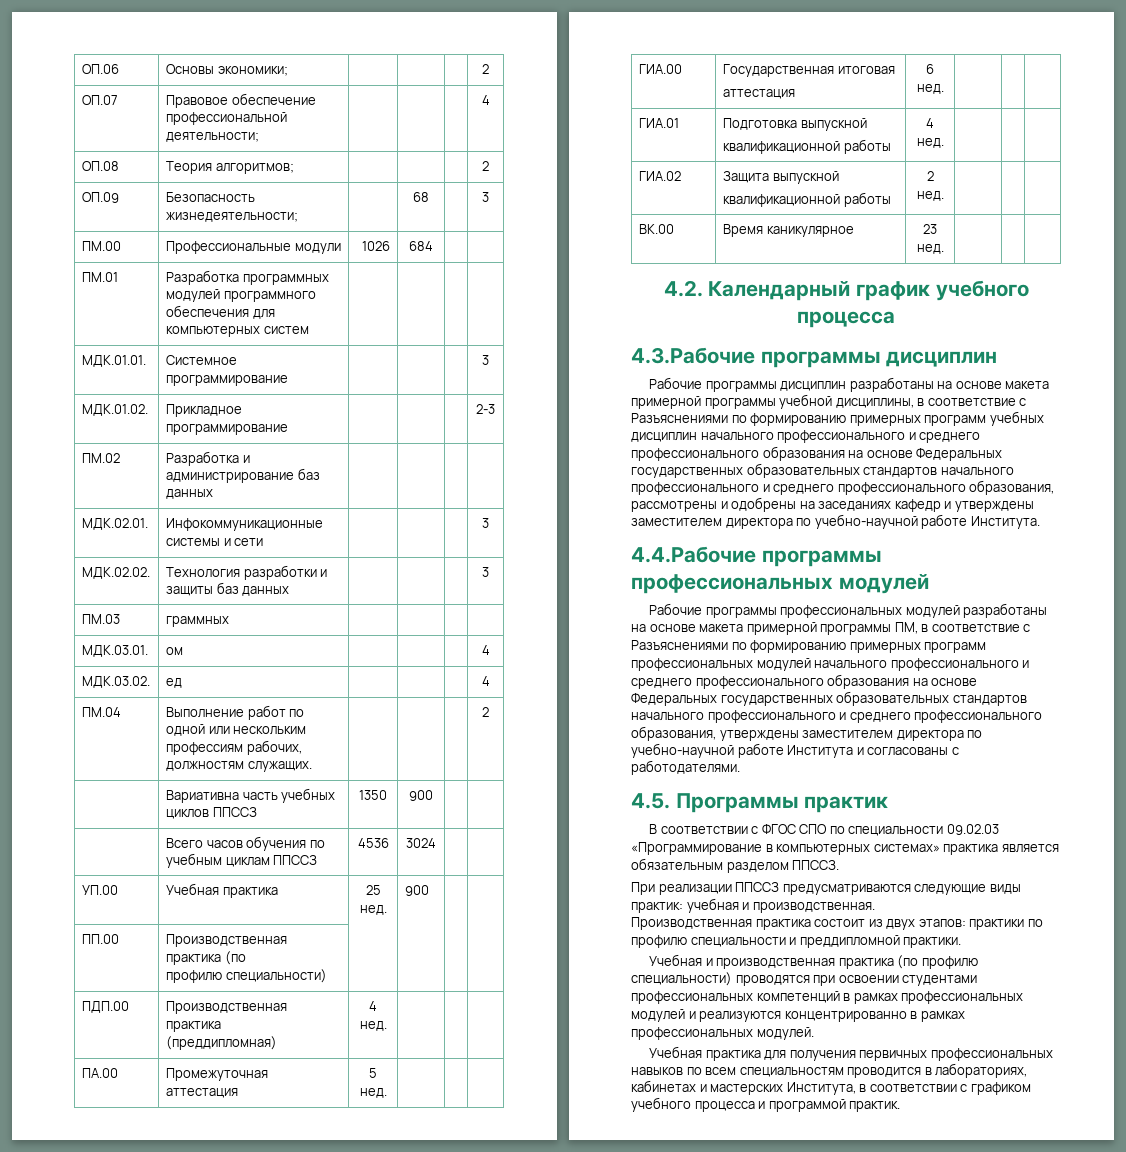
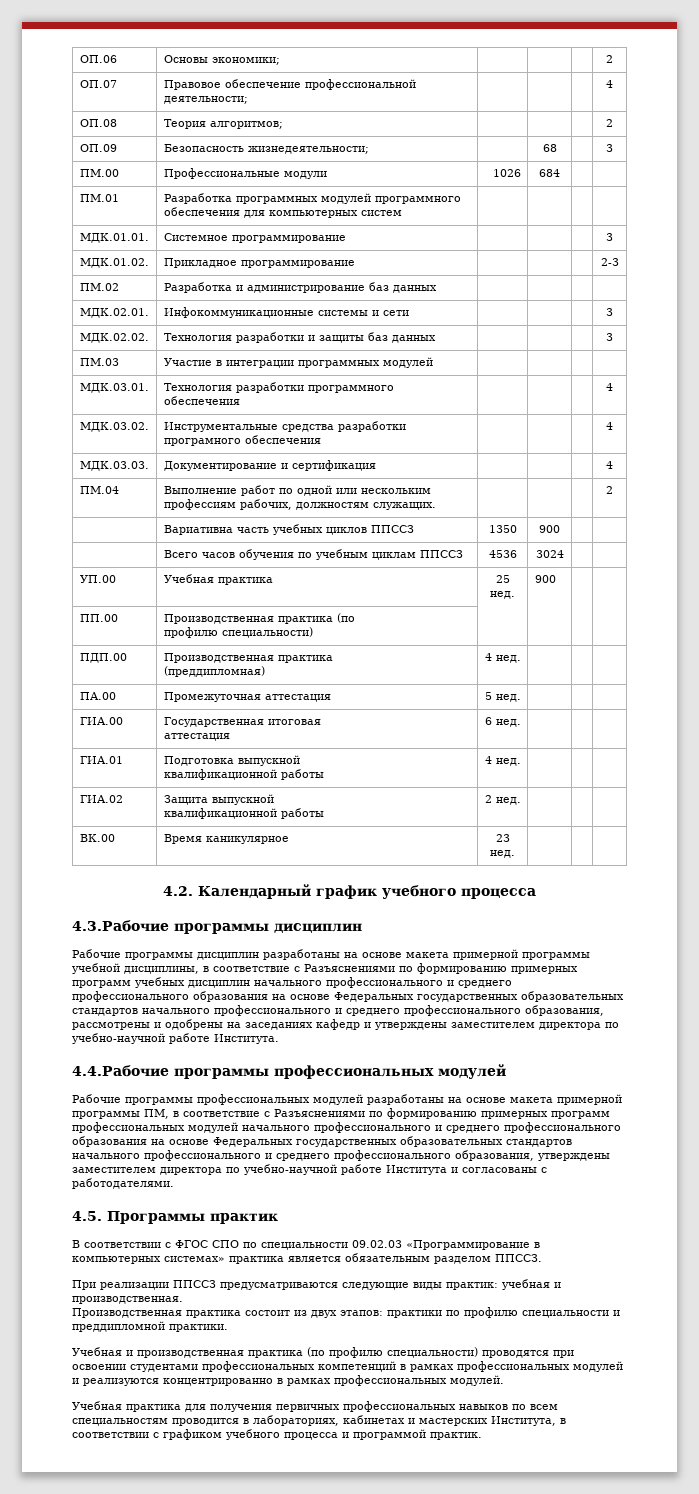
[165,616,229,627] [81,645,148,657] [165,647,183,655] [481,645,490,655] [81,676,150,688] [165,678,182,688] граммных | | | | // МДК.03.01. | ом | | | | 4 // МДК.03.02. | ед -> [163,357,433,368] [79,383,149,393] [163,382,394,393] [163,396,240,405] [606,383,613,391] [79,422,149,432] [163,421,406,432] [163,435,321,446] [606,422,613,430] [79,461,149,471] [163,460,376,471] Участие в интеграции программных модулей | | | | // МДК.03.01. | Технология разработки программного обеспечения | | | | 4 // МДК.03.02. | Инструментальные средства разработки програмного обеспечения | | | | 4 // МДК.03.03. | Документирование и сертификация

